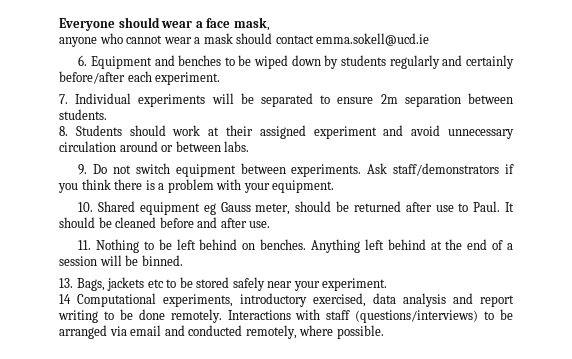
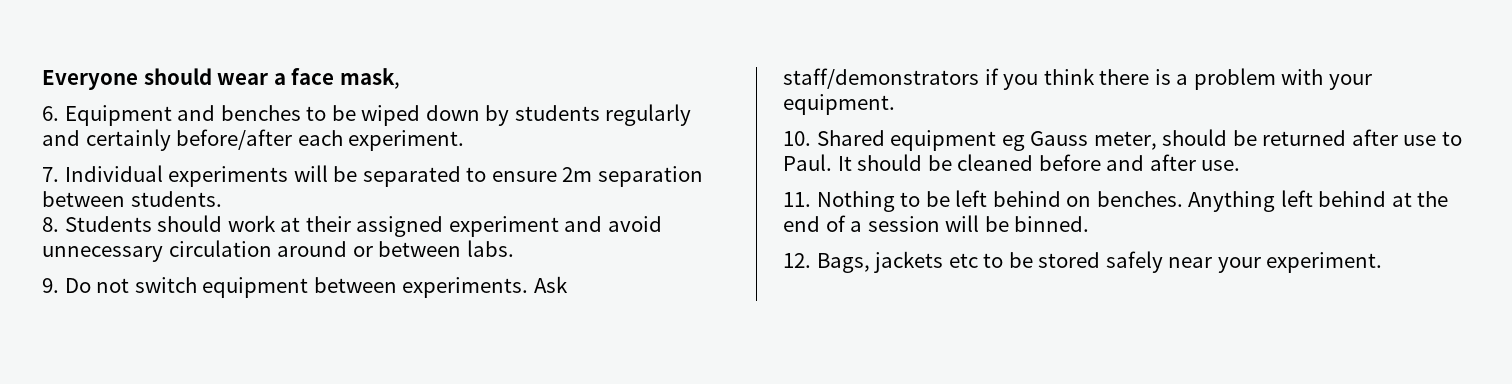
[59,33,430,47] // anyone who cannot wear a mask should contact emma.sokell@ucd.ie -> (400, 78) none
[59,278,73,288] 13. -> [783,253,811,268] 12.
[59,293,514,307] [58,309,513,323] [59,325,384,339] // 14 Computational experiments, introductory exercised, data analysis and report writing to be done remotely. Interactions with staff (questions/interviews) to be arranged via email and conducted remotely, where possible. -> (1383, 262) none

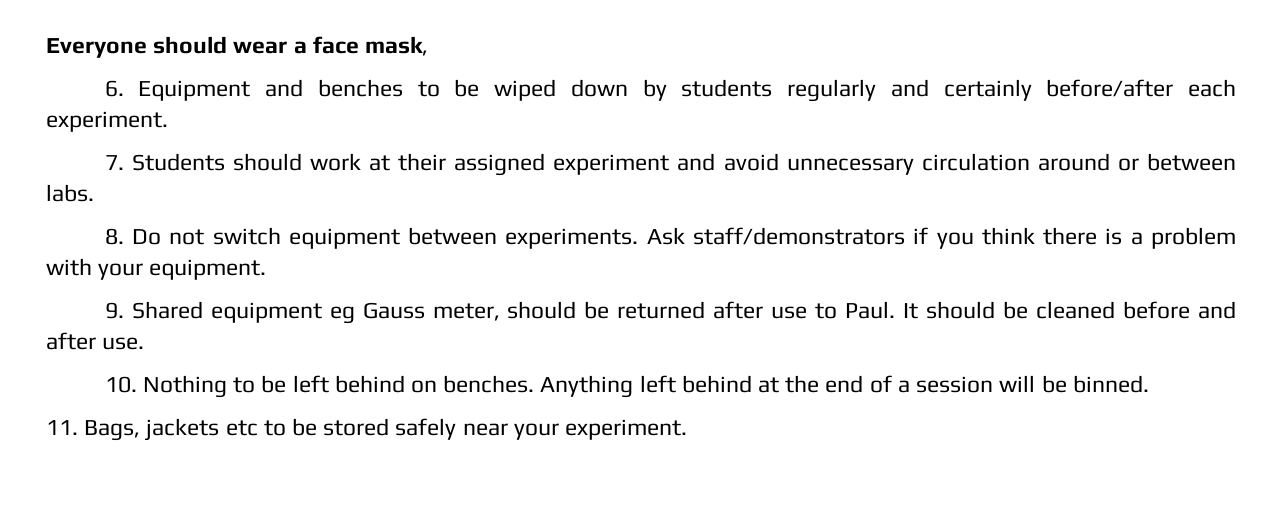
[64,165,703,187] [42,191,222,207] [42,217,59,232] Individual experiments will be separated to ensure 2m separation between students. // 8. -> (124, 162) none
[42,278,59,293] 9. -> [104,228,124,245] 8.
[783,131,811,146] 10. -> [104,302,124,319] 9.
[783,192,811,207] 11. -> [104,376,137,393] 10.
[783,253,811,268] 12. -> [46,420,78,435] 11.

